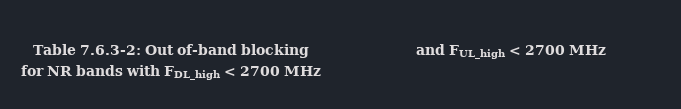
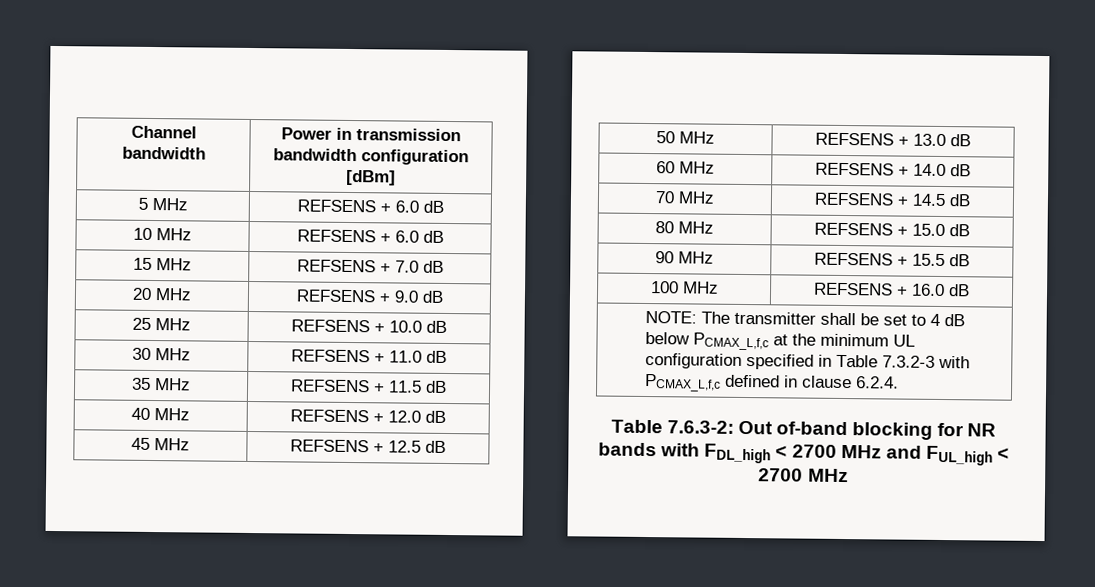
(32, 49) none -> [130,125,197,139] [121,146,206,160] [281,127,461,142] [273,148,469,166] [346,169,396,186] [137,197,188,211] [296,199,444,213] [133,227,192,241] [296,229,444,243] [133,257,192,271] [296,259,444,273] [132,287,192,301] [295,289,444,303] [132,317,191,331] [291,319,447,333] [132,347,191,361] [291,349,447,363] [132,377,191,391] [290,379,447,393] [131,407,190,421] [290,409,446,423] [131,437,190,451] [290,439,446,453] [656,131,715,144] [815,132,971,147] [656,161,715,174] [815,162,971,177] [655,191,715,204] [814,192,971,207] [655,221,714,234] [814,222,970,237] [655,251,714,264] [814,252,970,267] [650,281,719,294] [814,282,970,297] [645,310,966,327] [645,331,916,351] [645,352,971,370] [645,373,900,392] Channel bandwidth | Power in transmission bandwidth configuration [dBm] // 5 MHz | REFSENS + 6.0 dB // 10 MHz | REFSENS + 6.0 dB // 15 MHz | REFSENS + 7.0 dB // 20 MHz | REFSENS + 9.0 dB // 25 MHz | REFSENS + 10.0 dB // 30 MHz | REFSENS + 11.0 dB // 35 MHz | REFSENS + 11.5 dB // 40 MHz | REFSENS + 12.0 dB // 45 MHz | REFSENS + 12.5 dB // 50 MHz | REFSENS + 13.0 dB // 60 MHz | REFSENS + 14.0 dB // 70 MHz | REFSENS + 14.5 dB // 80 MHz | REFSENS + 15.0 dB // 90 MHz | REFSENS + 15.5 dB // 100 MHz | REFSENS + 16.0 dB // NOTE: The transmitter shall be set to 4 dB below PCMAX_L,f,c at the minimum UL configuration specified in Table 7.3.2-3 with PCMAX_L,f,c defined in clause 6.2.4. //

